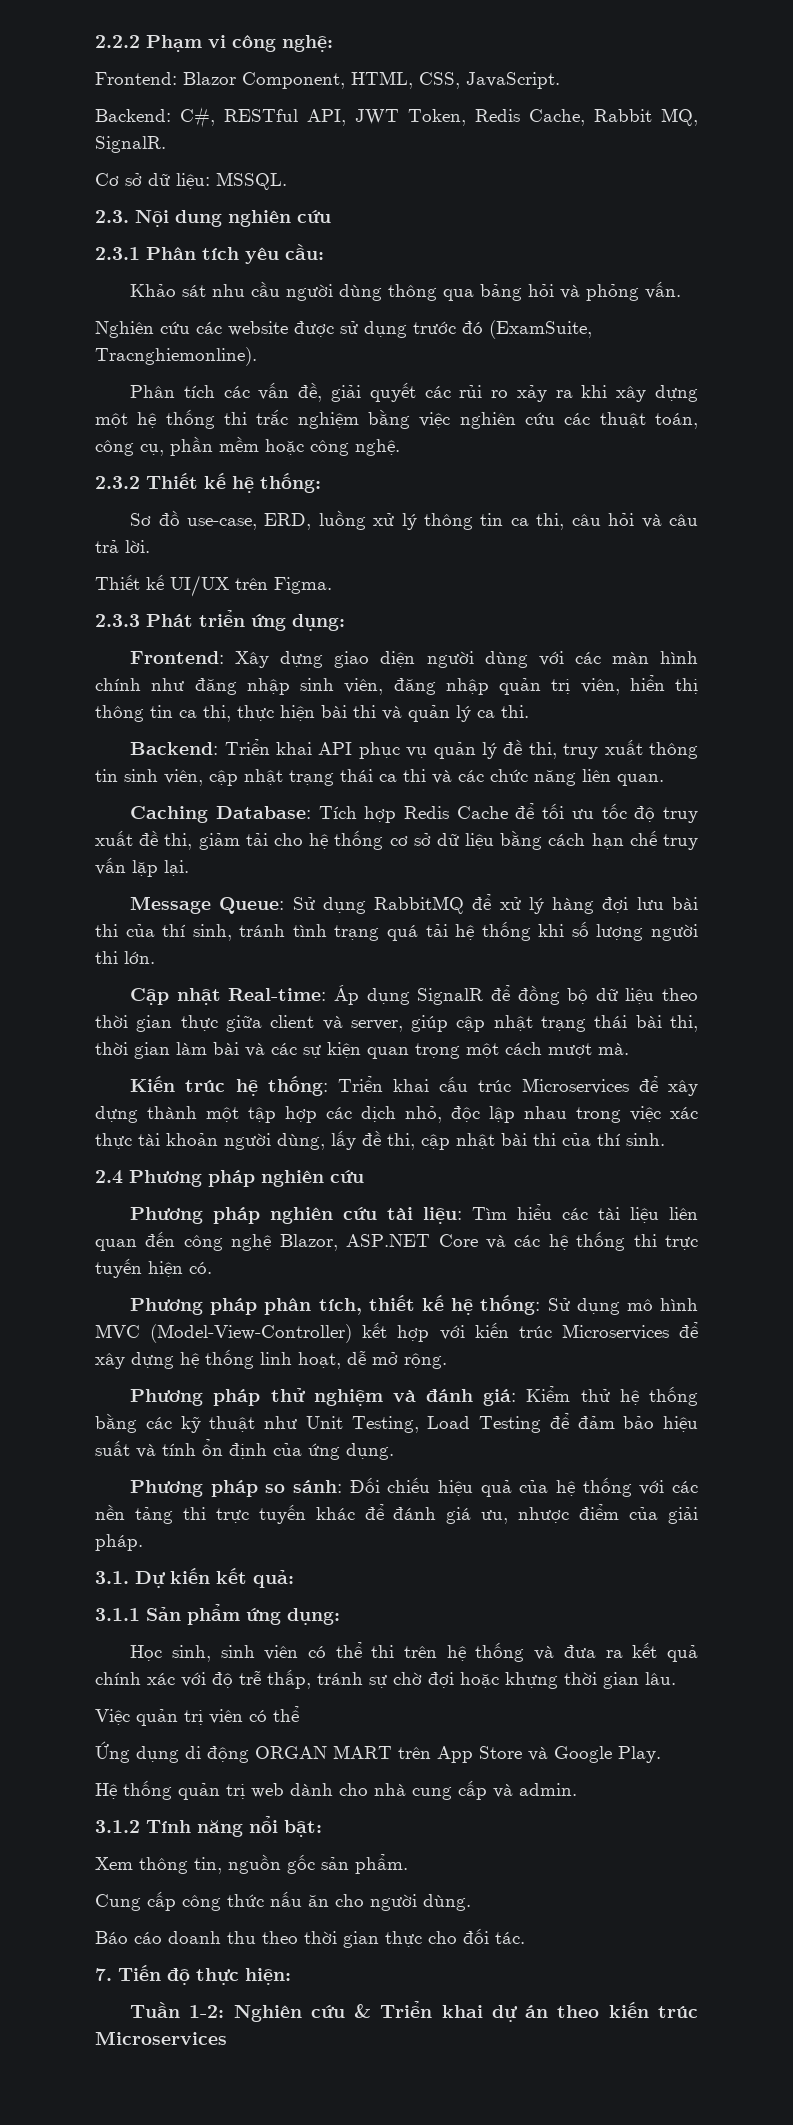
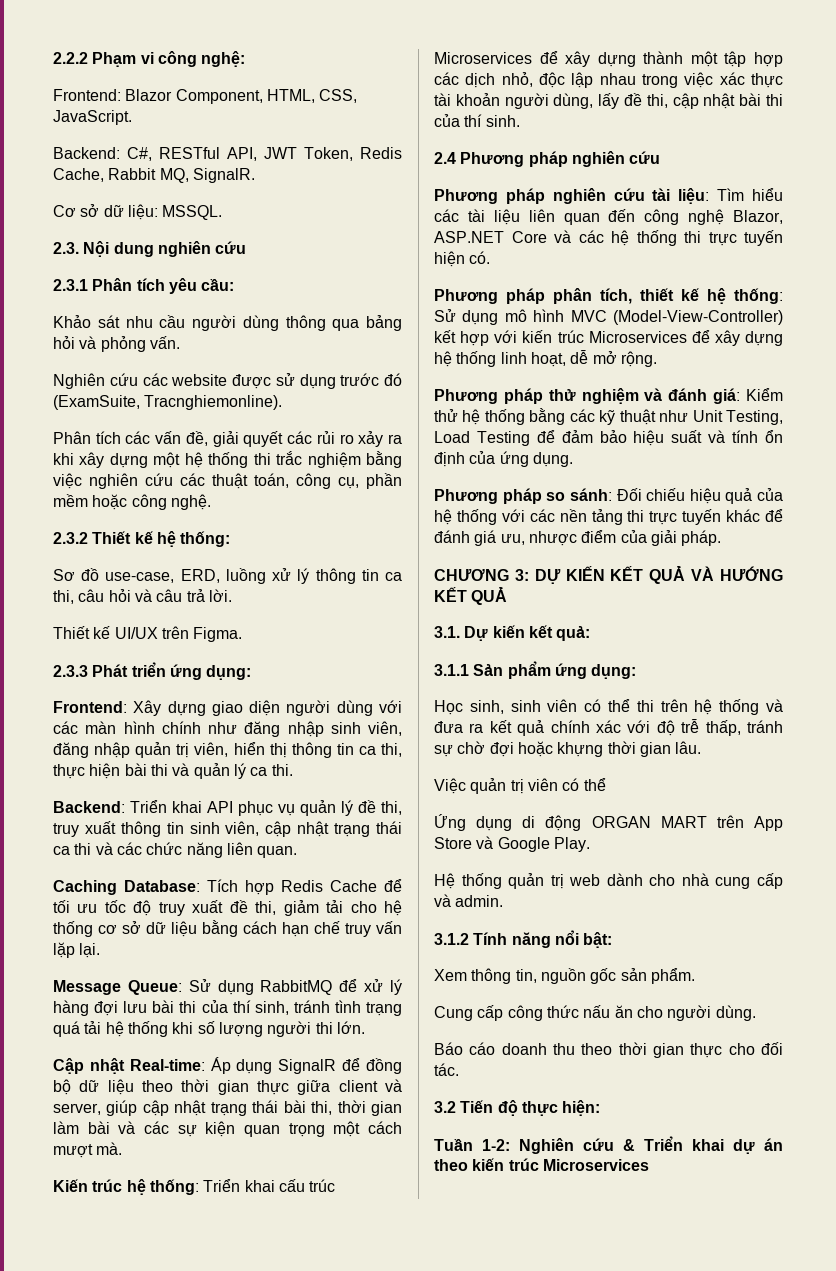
(143, 1542) none -> [434,566,783,584] [434,587,508,605] // CHƯƠNG 3: DỰ KIẾN KẾT QUẢ VÀ HƯỚNG KẾT QUẢ
[95,1968,112,1981] 7. -> [434,1101,456,1113] 3.2

